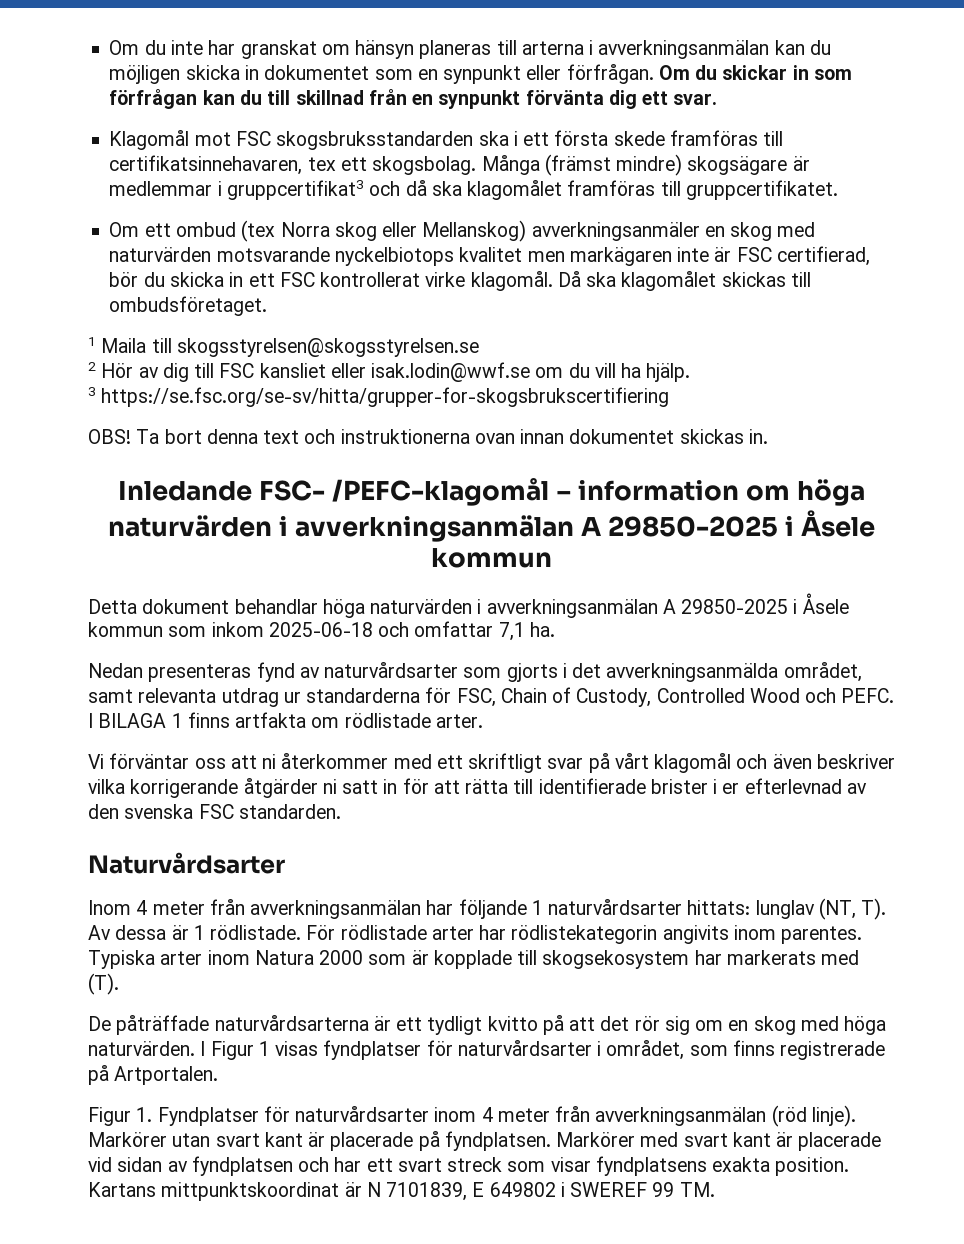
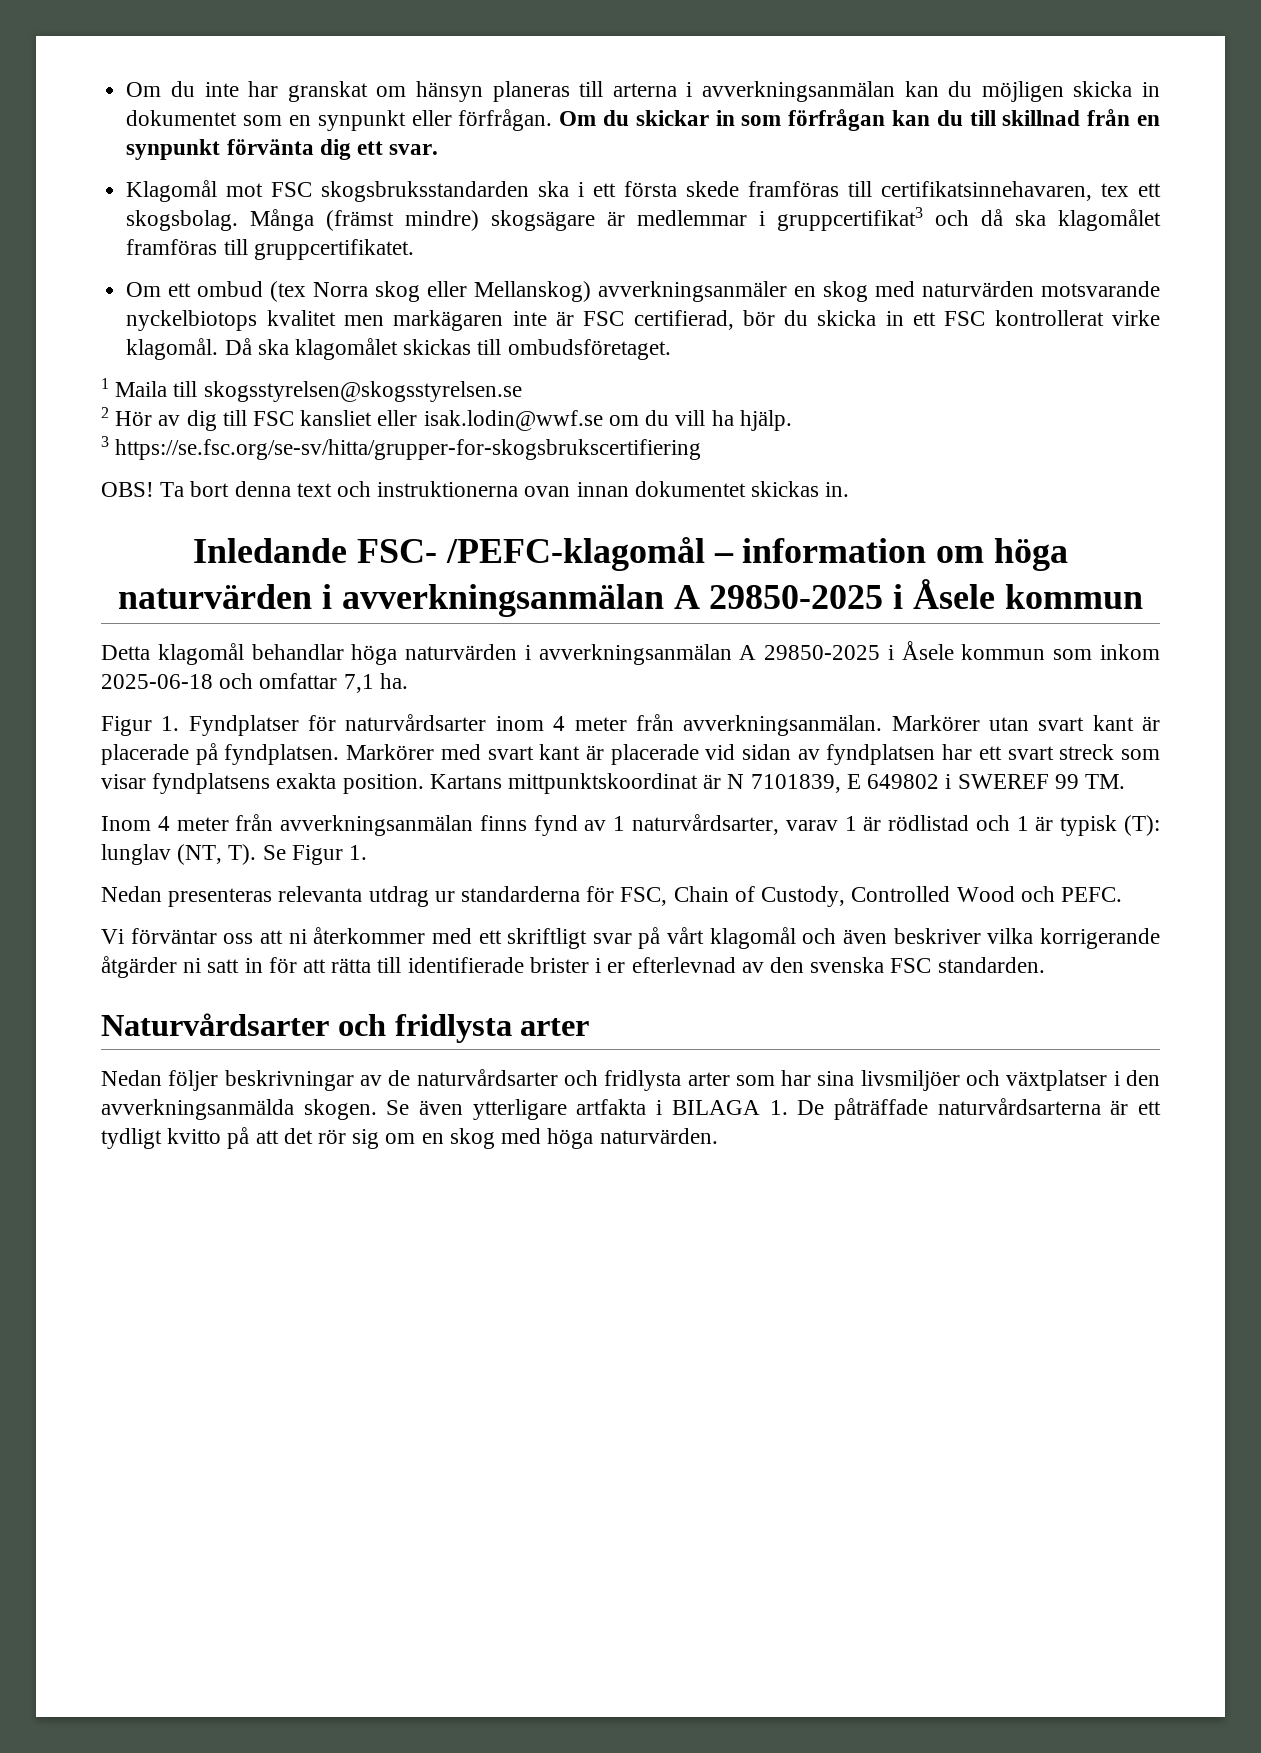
[142,599,230,614] dokument -> [157,643,244,665] klagomål
[88,662,862,682] [88,689,133,703] Nedan presenteras fynd av naturvårdsarter som gjorts i det avverkningsanmälda området, samt -> [101,714,1161,736] [101,743,1161,765] [101,773,1125,794] [101,814,1161,836] [101,844,368,865] [101,886,273,907] Figur 1. Fyndplatser för naturvårdsarter inom 4 meter från avverkningsanmälan. Markörer utan svart kant är placerade på fyndplatsen. Markörer med svart kant är placerade vid sidan av fyndplatsen har ett svart streck som visar fyndplatsens exakta position. Kartans mittpunktskoordinat är N 7101839, E 649802 i SWEREF 99 TM. // Inom 4 meter från avverkningsanmälan finns fynd av 1 naturvårdsarter, varav 1 är rödlistad och 1 är typisk (T): lunglav (NT, T). Se Figur 1. // Nedan presenteras
[88,712,483,728] I BILAGA 1 finns artfakta om rödlistade arter. -> (1122, 894) none
[88,898,887,920] [88,925,863,944] [88,950,860,969] [88,973,119,995] // Inom 4 meter från avverkningsanmälan har följande 1 naturvårdsarter hittats: lunglav (NT, T). Av dessa är 1 rödlistade. För rödlistade arter har rödlistekategorin angivits inom parentes. Typiska arter inom Natura 2000 som är kopplade till skogsekosystem har markerats med (T). // -> [337,1014,590,1043] [101,1069,1160,1091] [101,1099,788,1120] och fridlysta arter // Nedan följer beskrivningar av de naturvårdsarter och fridlysta arter som har sina livsmiljöer och växtplatser i den avverkningsanmälda skogen. Se även ytterligare artfakta i BILAGA 1.
[200,1040,886,1060] [88,1065,219,1085] [88,1105,856,1127] [88,1131,882,1151] [88,1156,850,1176] [88,1182,715,1201] I Figur 1 visas fyndplatser för naturvårdsarter i området, som finns registrerade på Artportalen. // Figur 1. Fyndplatser för naturvårdsarter inom 4 meter från avverkningsanmälan (röd linje). Markörer utan svart kant är placerade på fyndplatsen. Markörer med svart kant är placerade vid sidan av fyndplatsen och har ett svart streck som visar fyndplatsens exakta position. Kartans mittpunktskoordinat är N 7101839, E 649802 i SWEREF 99 TM. -> (718, 1136) none

